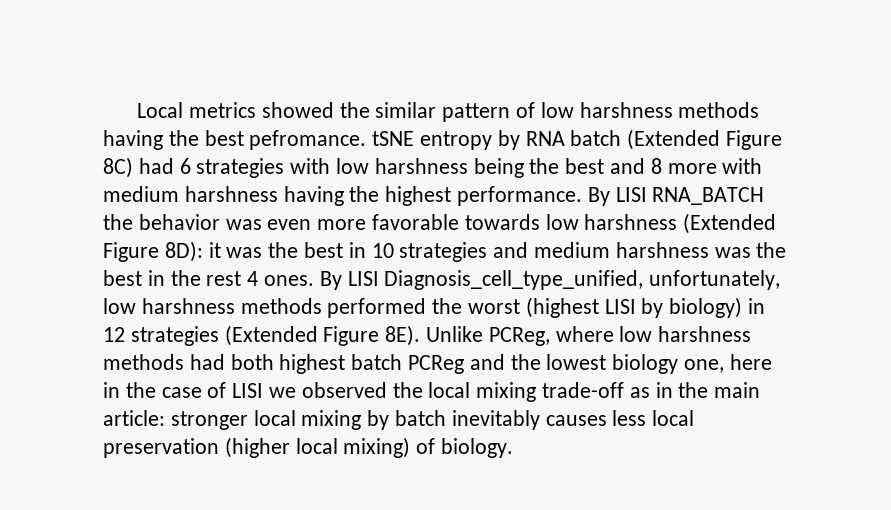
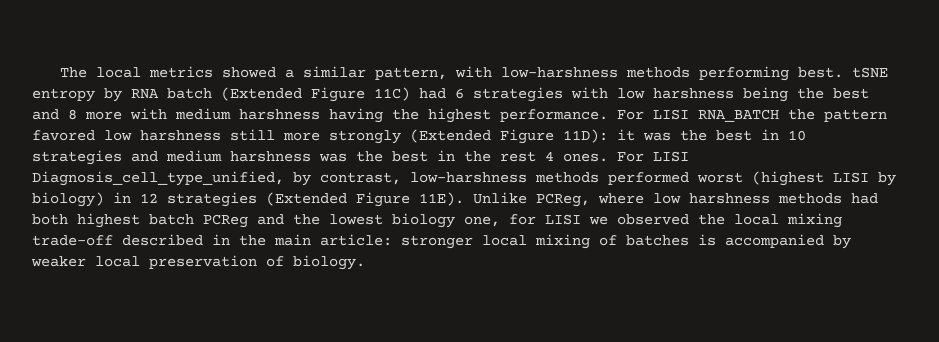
[137,102,760,122] [103,130,367,150] Local metrics showed the similar pattern of low harshness methods having the best pefromance. -> [59,66,843,81] The local metrics showed a similar pattern, with low-harshness methods performing best.
[103,157,133,178] 8C) -> [374,87,410,101] 11C)
[587,187,610,206] By -> [617,110,644,120] For
[138,213,777,234] [103,241,203,262] behavior was even more favorable towards low harshness (Extended Figure 8D): -> [824,109,887,122] [32,129,608,144] pattern favored low harshness still more strongly (Extended Figure 11D):
[319,271,342,290] By -> [617,152,644,162] For
[649,270,781,290] [103,298,235,314] unfortunately, low harshness -> [293,172,527,186] by contrast, low-harshness
[432,298,463,314] the -> (689, 178) none
[385,325,421,346] 8E). -> [419,192,464,206] 11E).
[729,354,772,370] [103,382,227,398] here in the case of -> [509,214,536,225] for
[629,387,650,398] as -> [122,234,203,246] described
[367,410,695,430] [103,437,411,458] by batch inevitably causes less local preservation (higher local mixing) -> [599,234,851,249] [31,255,257,269] of batches is accompanied by weaker local preservation

